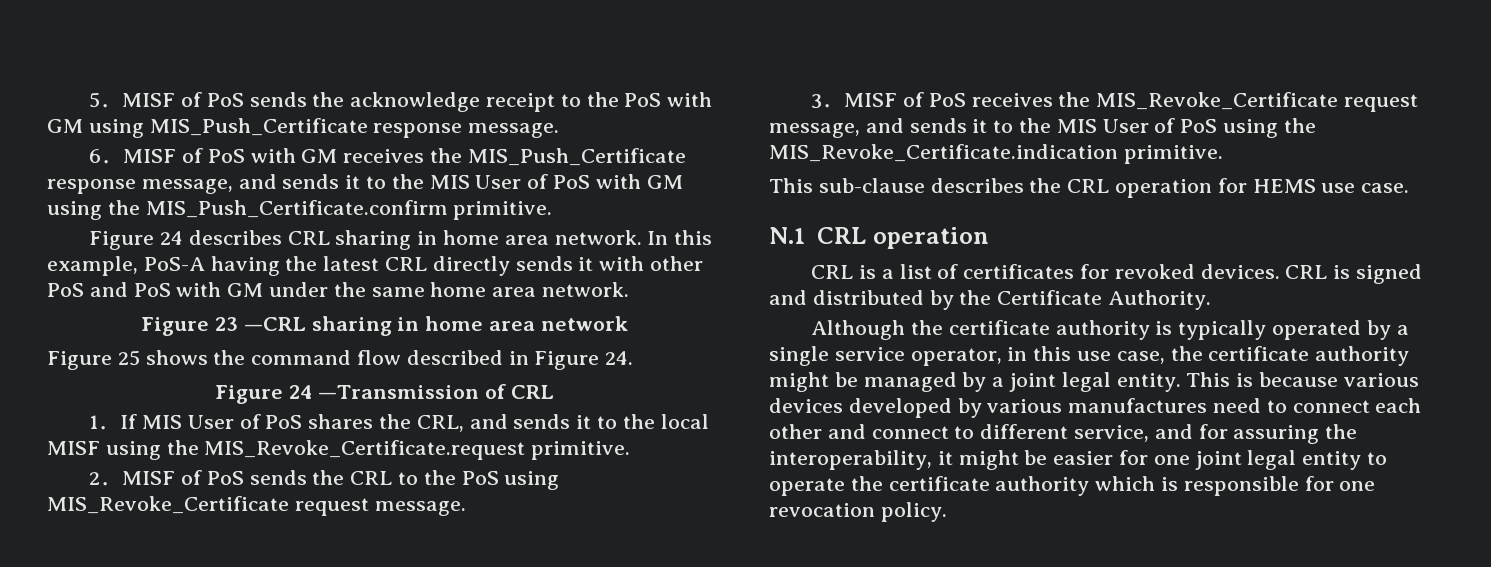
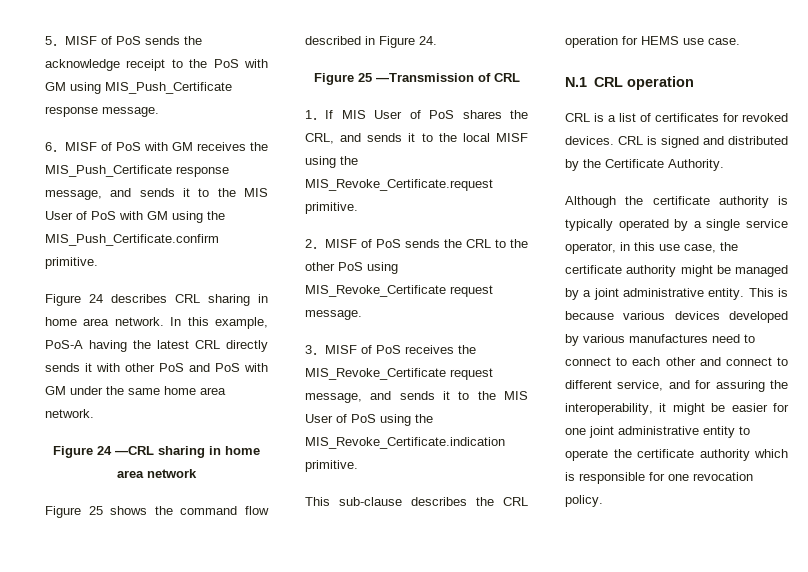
[214,317,238,331] 23 -> [97,446,112,455] 24
[289,385,313,399] 24 -> [357,73,372,82] 25
(456, 477) none -> [305,262,335,271] other
[1061,372,1111,392] legal -> [623,288,704,297] administrative
(1370, 406) none -> [616,357,628,366] to
[1247,450,1297,470] legal -> [618,426,699,435] administrative

